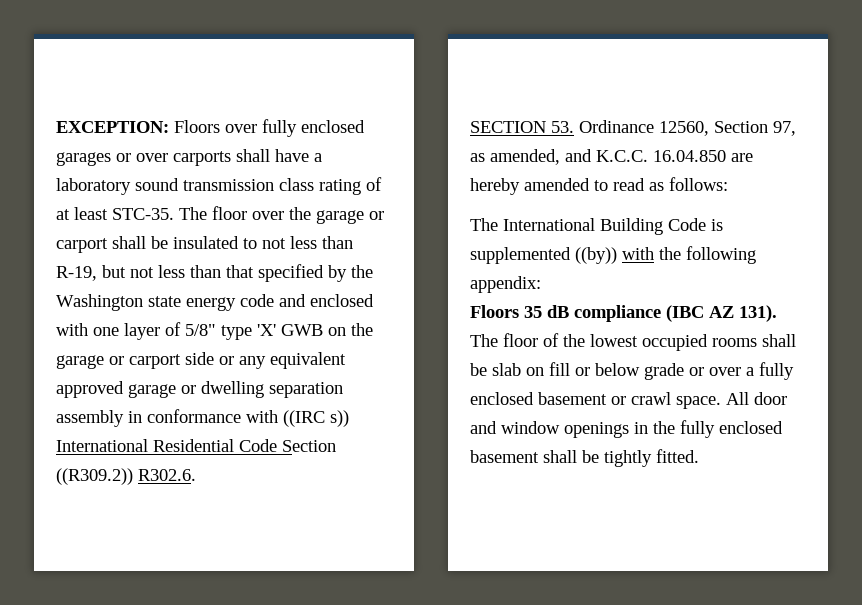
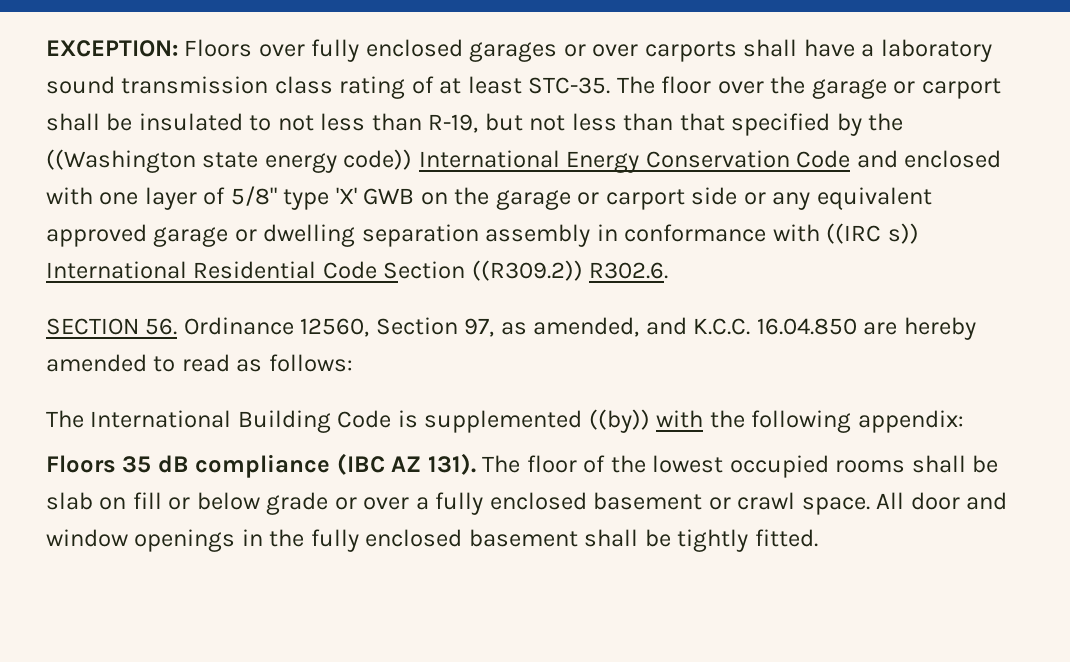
[56,294,143,311] Washington -> [46,149,196,173] ((Washington
[240,294,274,307] code -> [343,149,851,173] code)) International Energy Conservation Code
[551,121,574,133] 53. -> [145,318,178,335] 56.

